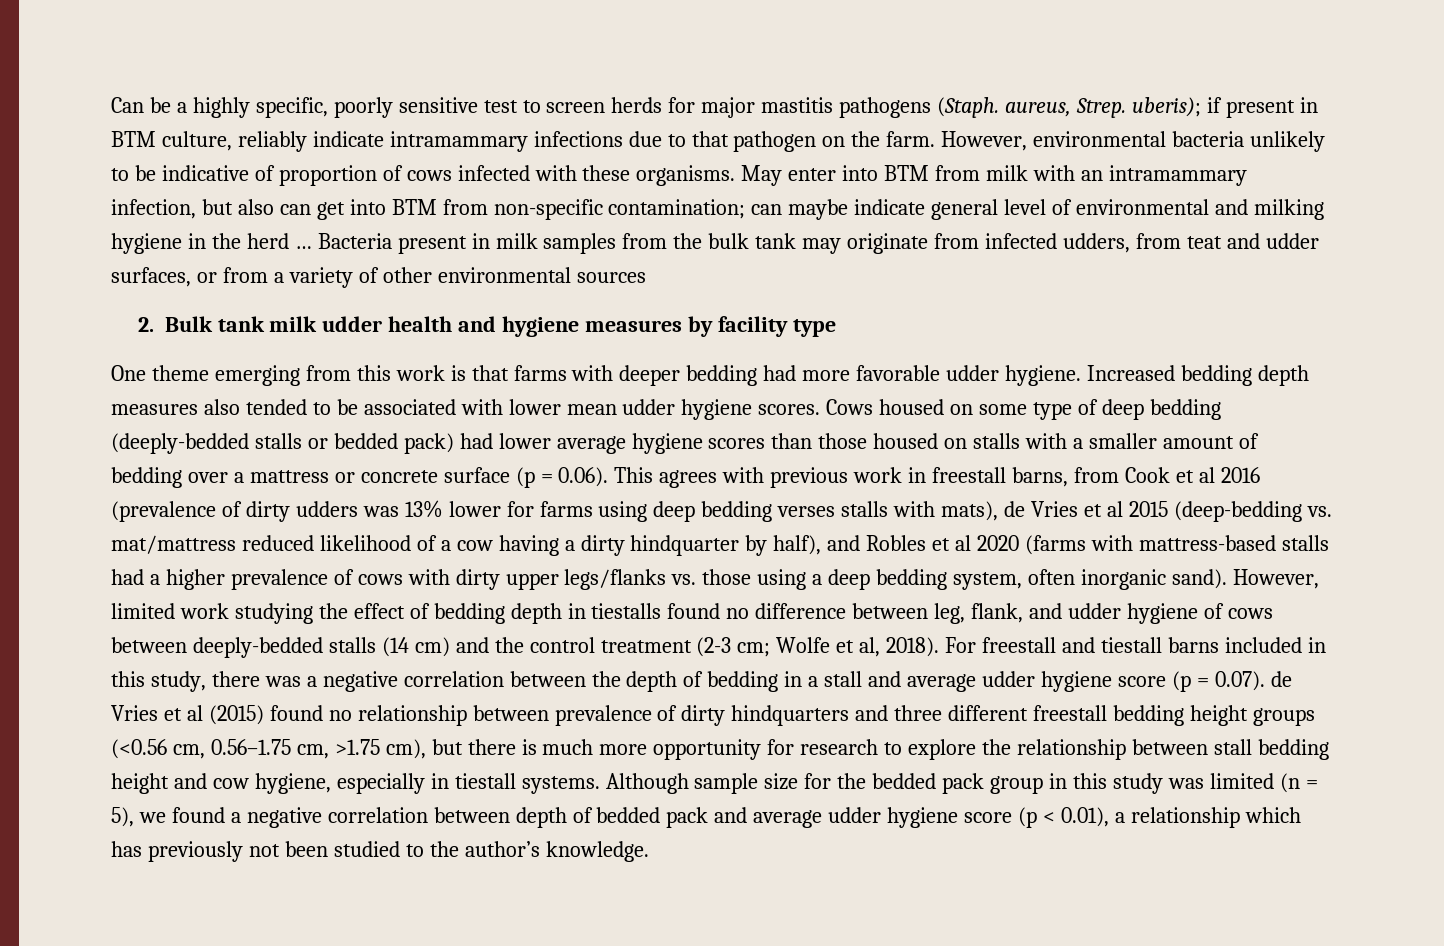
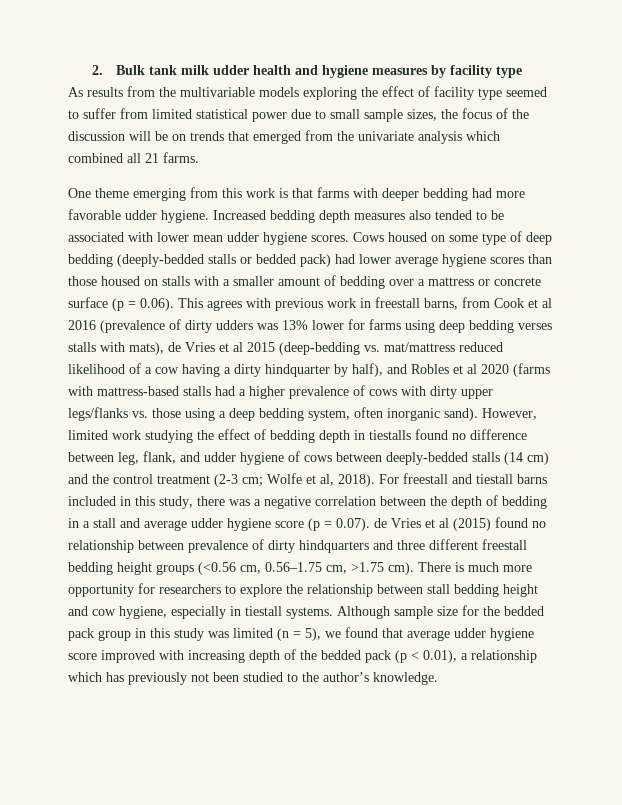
[111,97,1318,118] [111,131,1326,152] [111,165,1247,186] [111,199,1324,220] [111,233,1319,254] [111,267,646,288] Can be a highly specific, poorly sensitive test to screen herds for major mastitis pathogens (Staph. aureus, Strep. uberis); if present in BTM culture, reliably indicate intramammary infections due to that pathogen on the farm. However, environmental bacteria unlikely to be indicative of proportion of cows infected with these organisms. May enter into BTM from milk with an intramammary infection, but also can get into BTM from non-specific contamination; can maybe indicate general level of environmental and milking hygiene in the herd … Bacteria present in milk samples from the bulk tank may originate from infected udders, from teat and udder surfaces, or from a variety of other environmental sources // -> (92, 70) none
(836, 328) none -> [68,86,547,100] [68,108,529,122] [68,130,500,144] [68,152,199,163] // As results from the multivariable models exploring the effect of facility type seemed to suffer from limited statistical power due to small sample sizes, the focus of the discussion will be on trends that emerged from the univariate analysis which combined all 21 farms.
[385,739,516,759] cm), but there -> [388,562,451,575] cm). There
[800,739,879,755] research -> [159,584,221,594] researchers
[230,807,1013,828] a negative correlation between depth of bedded pack and average udder hygiene score -> [382,628,534,641] [68,649,391,663] that average udder hygiene score improved with increasing depth of the bedded pack

